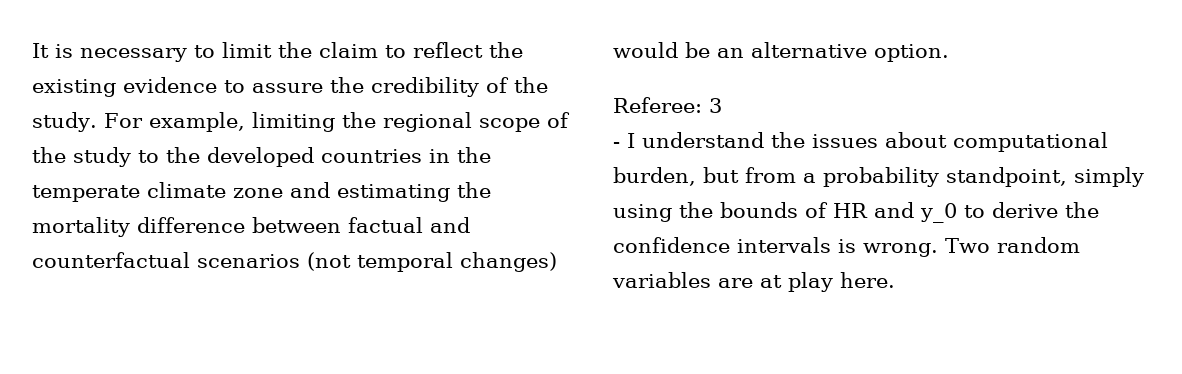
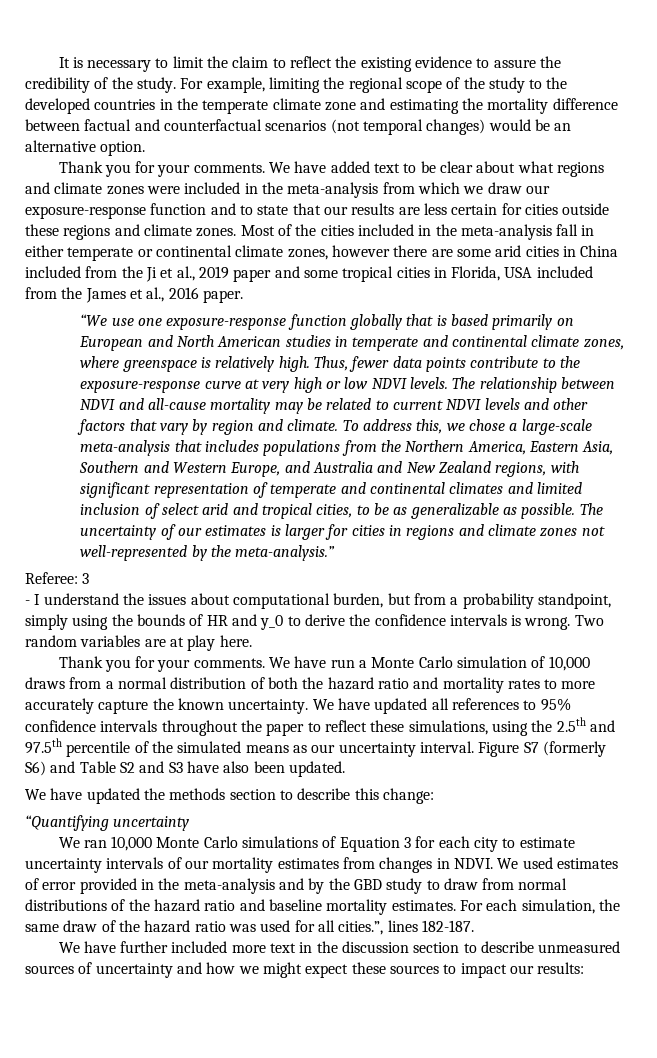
(949, 53) none -> [58,161,604,177] [25,182,550,198] [25,203,610,219] [25,224,595,240] [25,245,619,261] [25,266,593,282] [25,287,243,303] [80,314,574,330] [79,335,624,351] [80,356,580,372] [80,377,615,393] [80,398,589,414] [77,419,592,435] [80,440,614,456] [79,461,579,477] [80,482,582,498] [80,503,603,519] [80,524,605,540] [80,545,336,561] // Thank you for your comments. We have added text to be clear about what regions and climate zones were included in the meta-analysis from which we draw our exposure-response function and to state that our results are less certain for cities outside these regions and climate zones. Most of the cities included in the meta-analysis fall in either temperate or continental climate zones, however there are some arid cities in China included from the Ji et al., 2019 paper and some tropical cities in Florida, USA included from the James et al., 2016 paper. // “We use one exposure-response function globally that is based primarily on European and North American studies in temperate and continental climate zones, where greenspace is relatively high. Thus, fewer data points contribute to the exposure-response curve at very high or low NDVI levels. The relationship between NDVI and all-cause mortality may be related to current NDVI levels and other factors that vary by region and climate. To address this, we chose a large-scale meta-analysis that includes populations from the Northern America, Eastern Asia, Southern and Western Europe, and Australia and New Zealand regions, with significant representation of temperate and continental climates and limited inclusion of select arid and tropical cities, to be as generalizable as possible. The uncertainty of our estimates is larger for cities in regions and climate zones not well-represented by the meta-analysis.”
(895, 280) none -> [58,656,590,672] [25,677,596,693] [25,698,571,714] [25,717,615,736] [25,738,606,757] [25,761,345,777] [25,788,434,804] [25,815,190,831] [58,836,575,852] [25,857,618,873] [25,878,568,894] [25,899,620,915] [25,920,474,935] [58,941,621,953] [25,962,585,978] // Thank you for your comments. We have run a Monte Carlo simulation of 10,000 draws from a normal distribution of both the hazard ratio and mortality rates to more accurately capture the known uncertainty. We have updated all references to 95% confidence intervals throughout the paper to reflect these simulations, using the 2.5th and 97.5th percentile of the simulated means as our uncertainty interval. Figure S7 (formerly S6) and Table S2 and S3 have also been updated. // We have updated the methods section to describe this change: // “Quantifying uncertainty // We ran 10,000 Monte Carlo simulations of Equation 3 for each city to estimate uncertainty intervals of our mortality estimates from changes in NDVI. We used estimates of error provided in the meta-analysis and by the GBD study to draw from normal distributions of the hazard ratio and baseline mortality estimates. For each simulation, the same draw of the hazard ratio was used for all cities.”, lines 182-187. // We have further included more text in the discussion section to describe unmeasured sources of uncertainty and how we might expect these sources to impact our results:

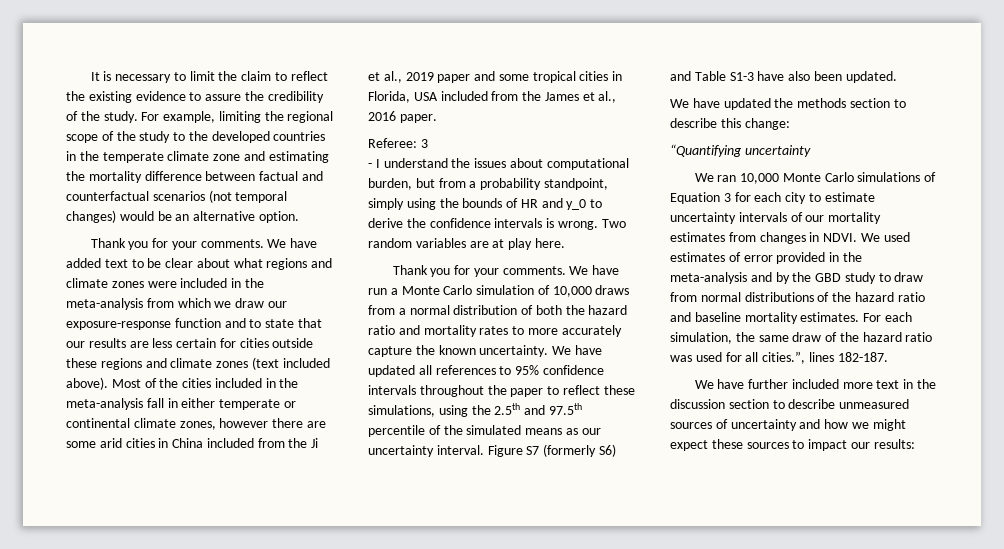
[196,228,237,237] zones. -> [216,357,330,370] [66,377,108,390] zones (text included above).
[80,314,574,330] [79,335,624,351] [80,356,580,372] [80,377,615,393] [80,398,589,414] [77,419,592,435] [80,440,614,456] [79,461,579,477] [80,482,582,498] [80,503,603,519] [80,524,605,540] [80,545,336,561] // “We use one exposure-response function globally that is based primarily on European and North American studies in temperate and continental climate zones, where greenspace is relatively high. Thus, fewer data points contribute to the exposure-response curve at very high or low NDVI levels. The relationship between NDVI and all-cause mortality may be related to current NDVI levels and other factors that vary by region and climate. To address this, we chose a large-scale meta-analysis that includes populations from the Northern America, Eastern Asia, Southern and Western Europe, and Australia and New Zealand regions, with significant representation of temperate and continental climates and limited inclusion of select arid and tropical cities, to be as generalizable as possible. The uncertainty of our estimates is larger for cities in regions and climate zones not well-represented by the meta-analysis.” -> (437, 118) none
[119,761,183,773] S2 and S3 -> [729,72,754,81] S1-3

